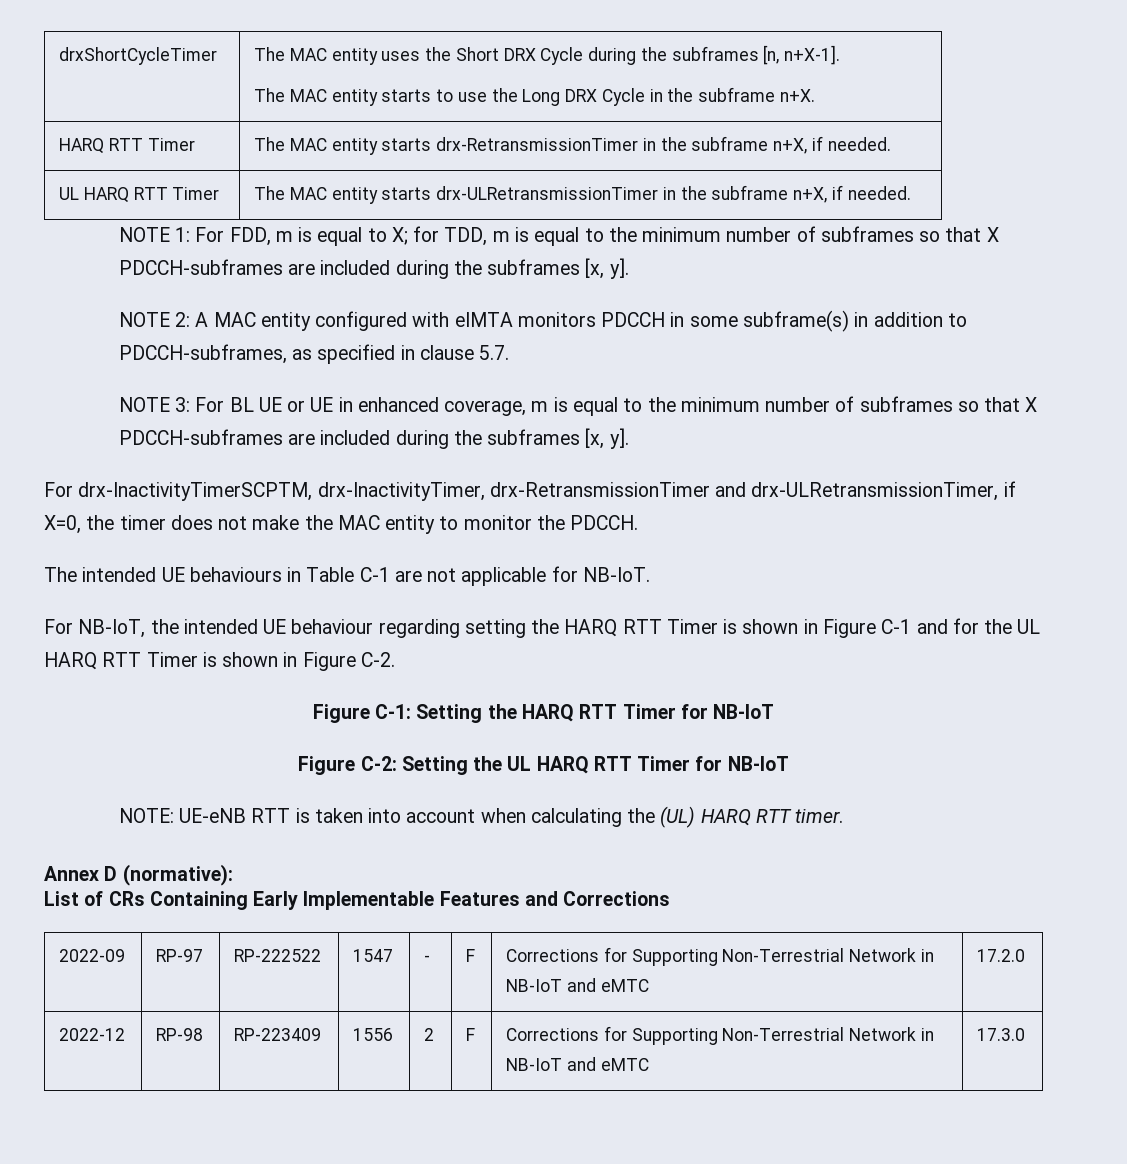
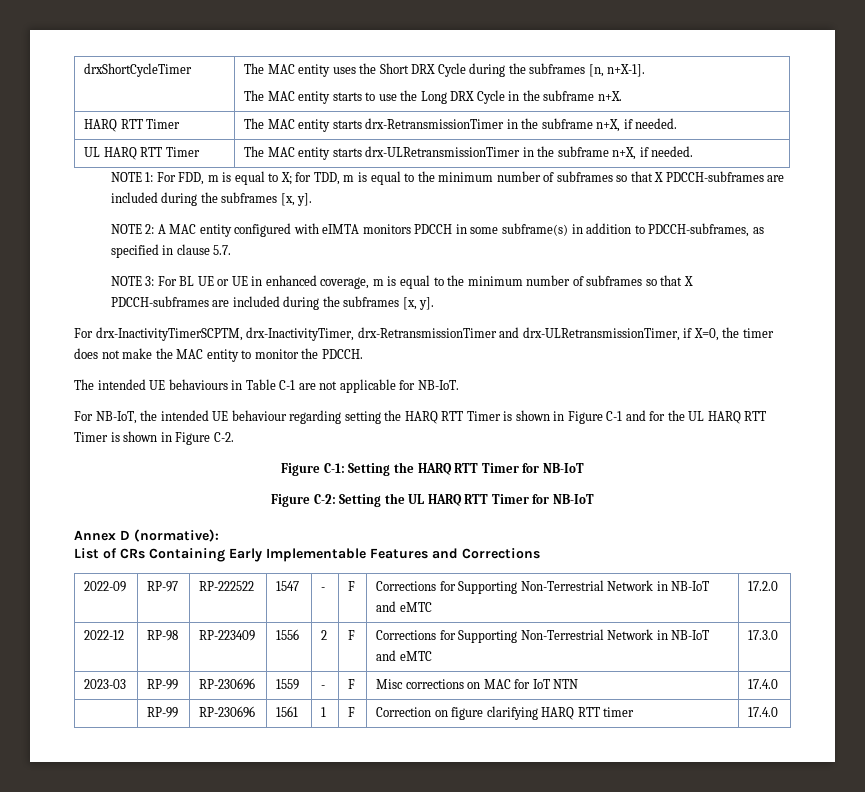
[118,806,844,828] // NOTE: UE-eNB RTT is taken into account when calculating the (UL) HARQ RTT timer. -> (594, 499) none
(1026, 1034) none -> [84,679,127,689] [147,679,179,690] [199,678,256,690] [276,679,300,690] [321,685,326,689] [348,679,356,689] [376,679,579,689] [748,679,779,689] [147,707,179,718] [199,706,256,718] [276,706,299,717] [321,707,327,717] [348,707,356,717] [376,706,635,720] [748,707,779,717] // 2023-03 | RP-99 | RP-230696 | 1559 | - | F | Misc corrections on MAC for IoT NTN | 17.4.0 // | RP-99 | RP-230696 | 1561 | 1 | F | Correction on figure clarifying HARQ RTT timer | 17.4.0

